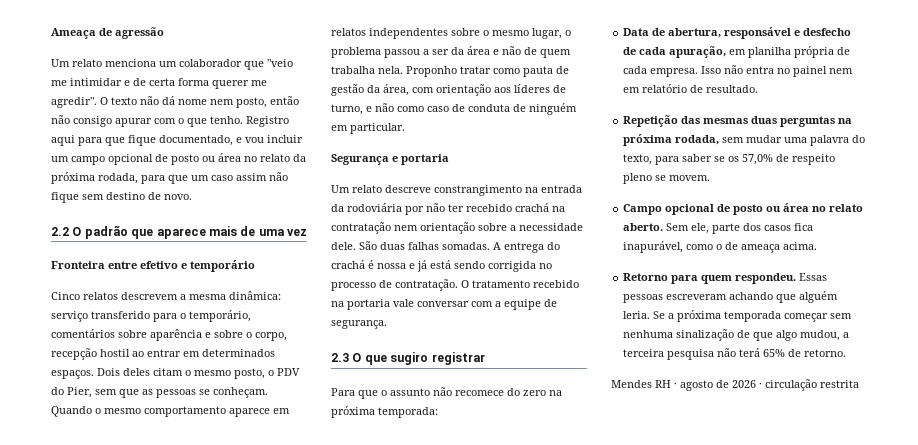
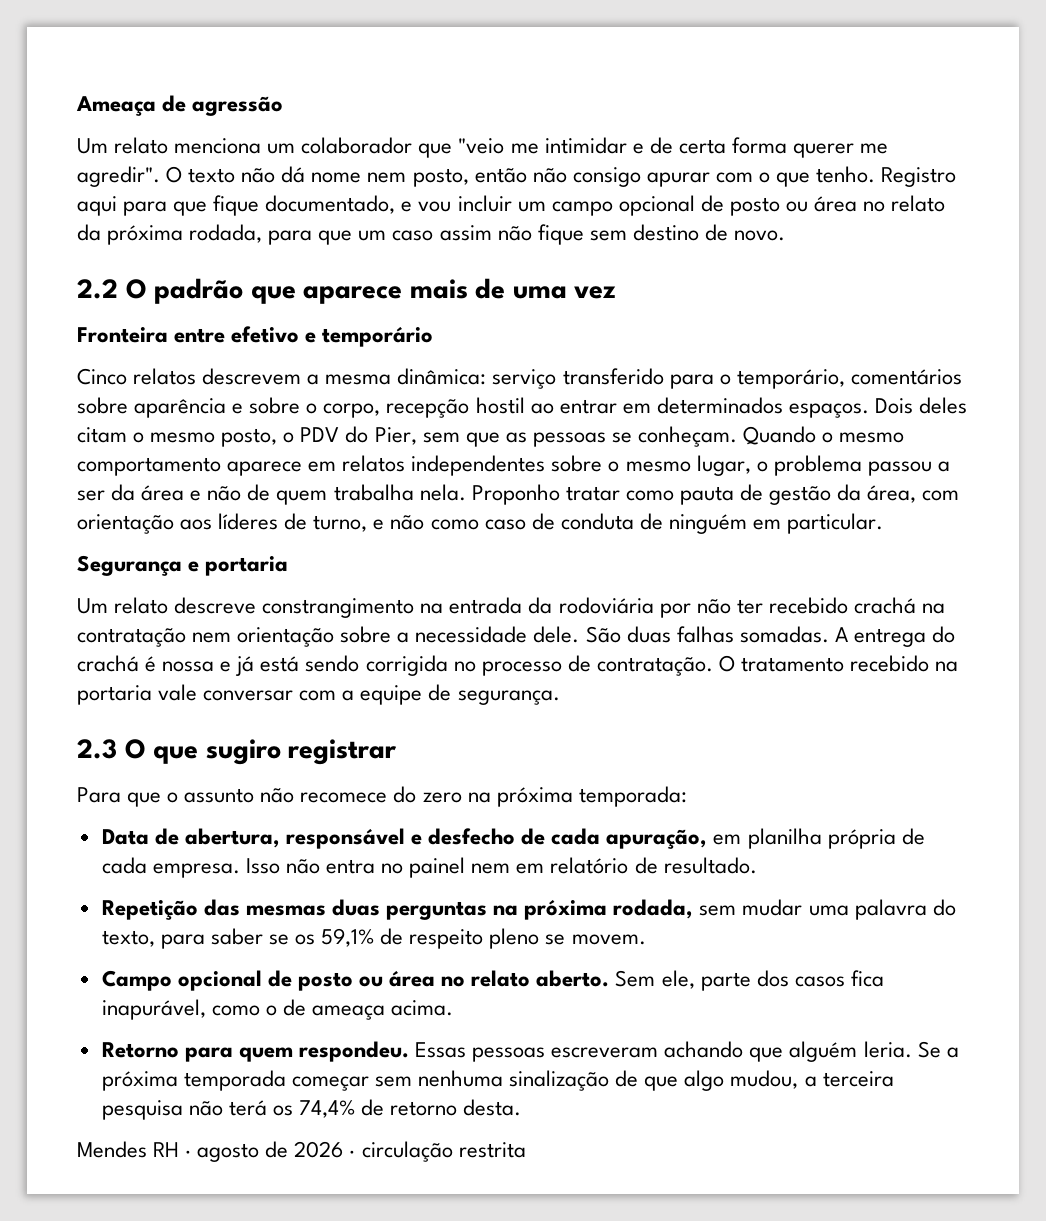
[742,154,774,165] 57,0% -> [321,928,375,947] 59,1%
[763,349,847,357] 65% de retorno. -> [272,1099,522,1118] os 74,4% de retorno desta.

